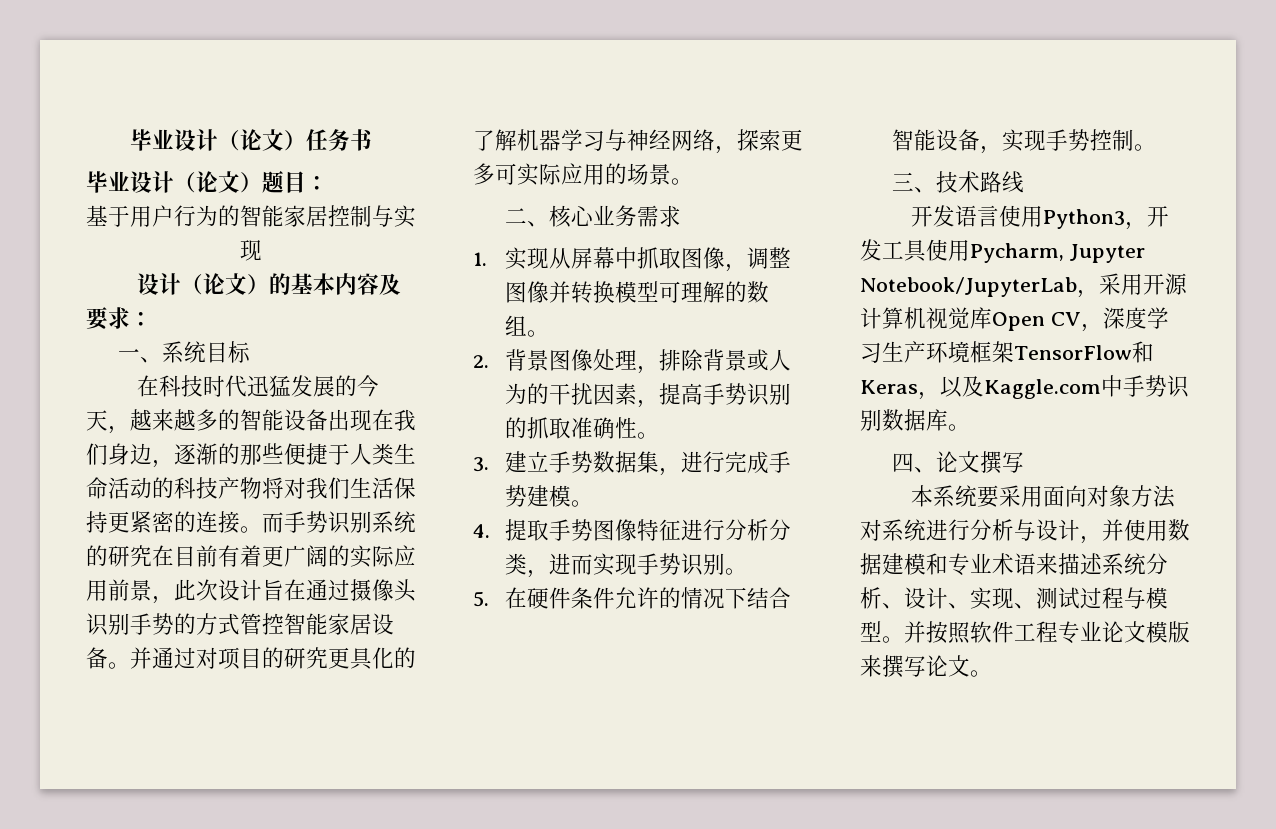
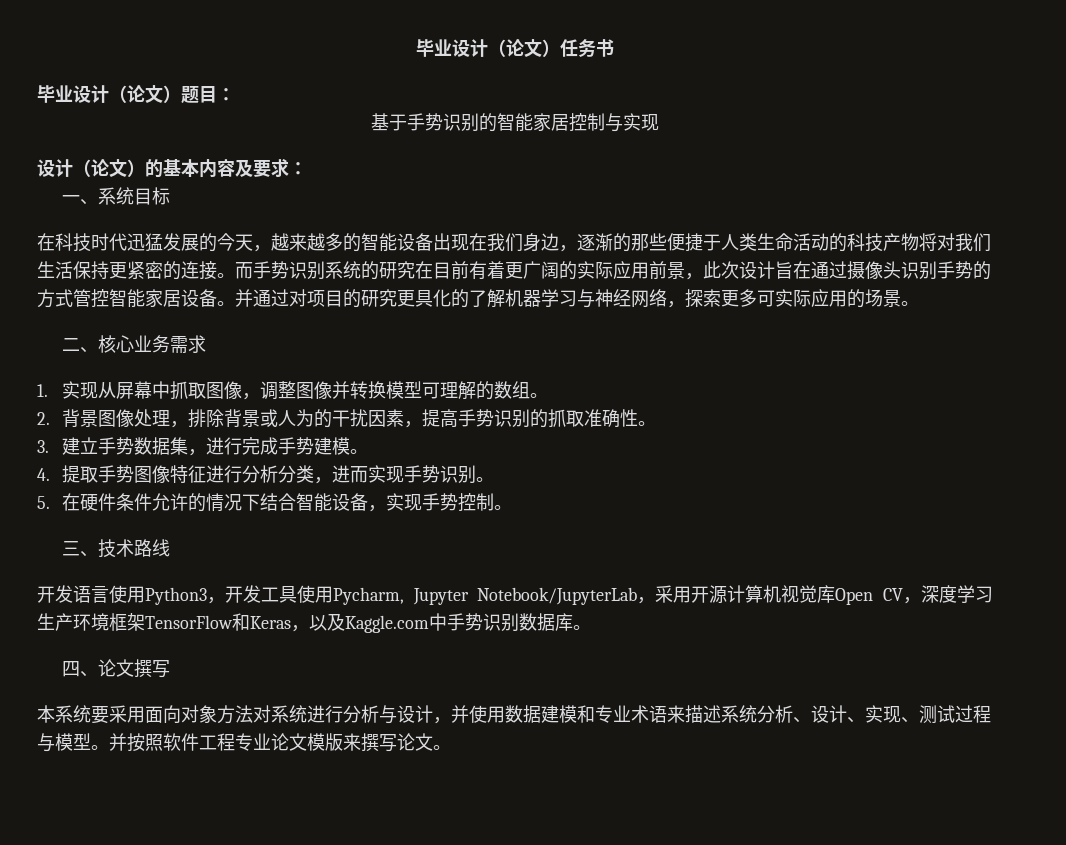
[130,205,218,227] 用户行为 -> [407,113,479,132] 手势识别

